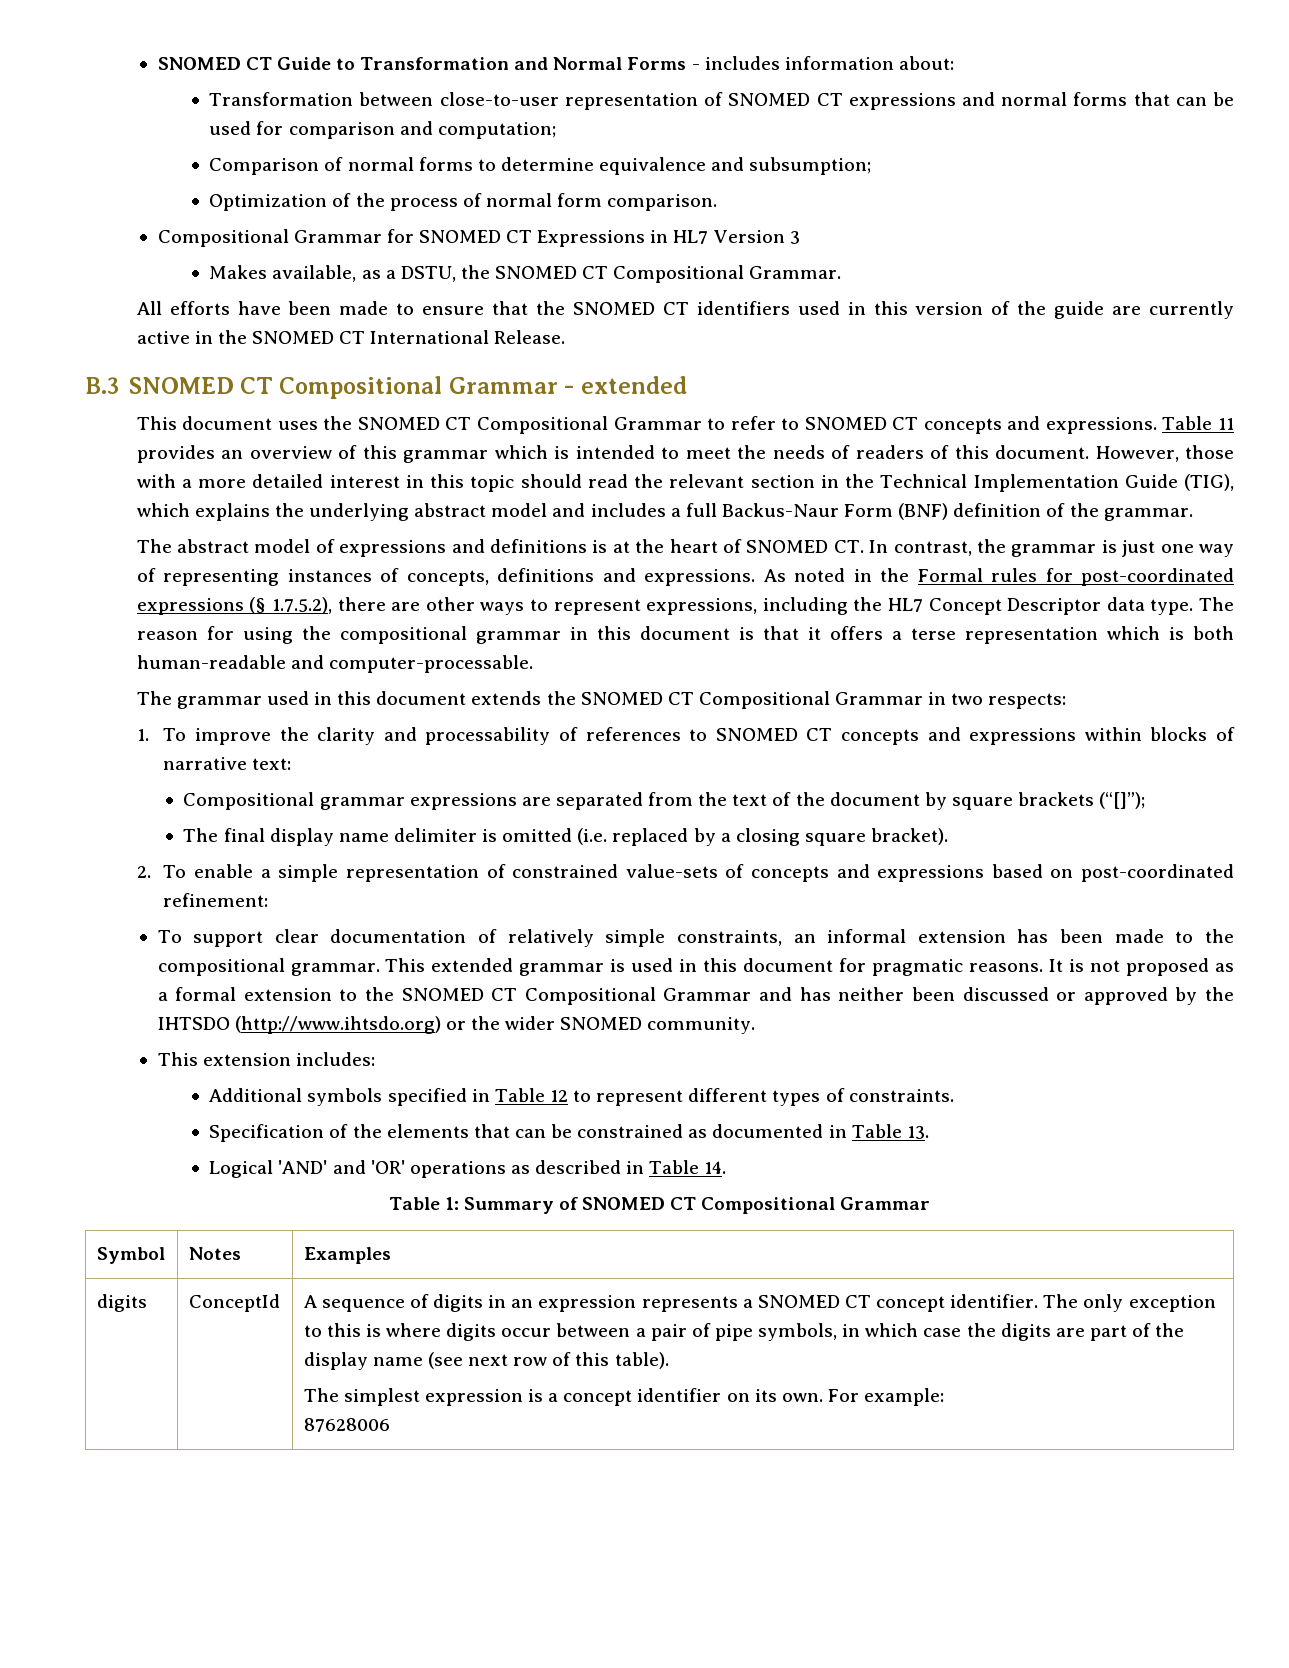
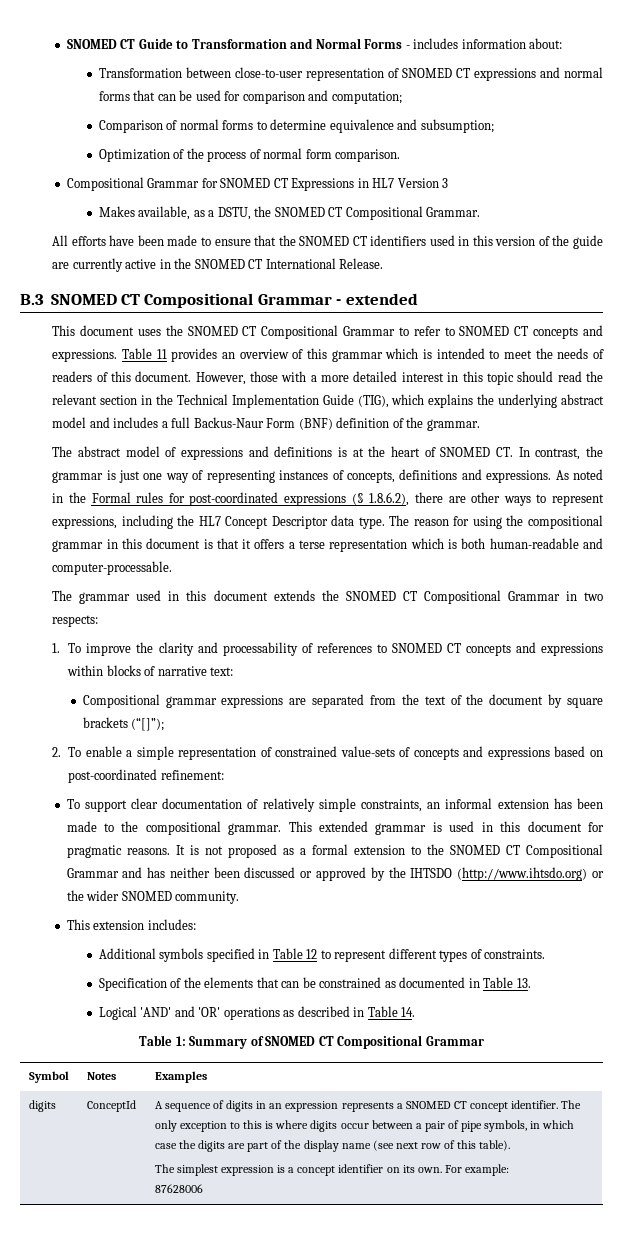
[271,597,332,614] 1.7.5.2), -> [369,492,410,506] 1.8.6.2),
[183,828,949,846] // The final display name delimiter is omitted (i.e. replaced by a closing square bracket). -> (165, 724) none

